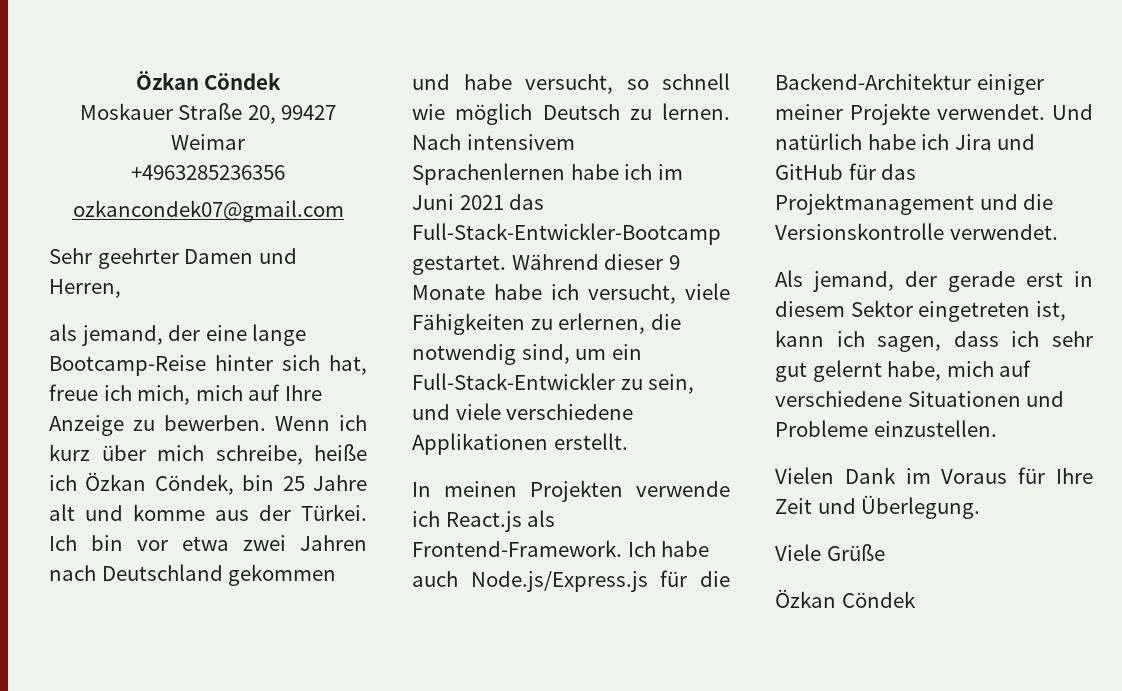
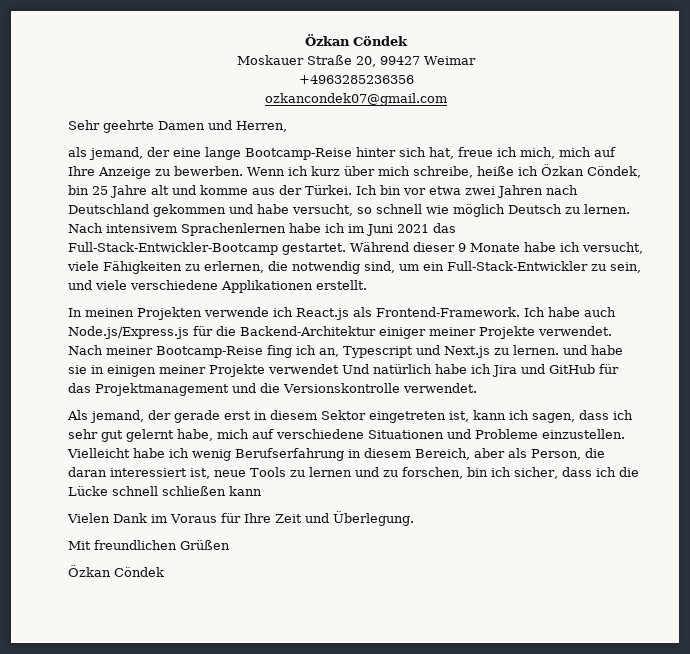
[97,248,179,269] geehrter -> [103,120,154,133] geehrte
(1045, 112) none -> [68,345,623,358] [68,364,339,377] Nach meiner Bootcamp-Reise fing ich an, Typescript und Next.js zu lernen. und habe sie in einigen meiner Projekte verwendet
(997, 428) none -> [67,448,605,461] [68,467,639,479] [68,486,262,496] Vielleicht habe ich wenig Berufserfahrung in diesem Bereich, aber als Person, die daran interessiert ist, neue Tools zu lernen und zu forschen, bin ich sicher, dass ich die Lücke schnell schließen kann
[775,544,885,561] Viele Grüße -> [68,540,230,550] Mit freundlichen Grüßen

